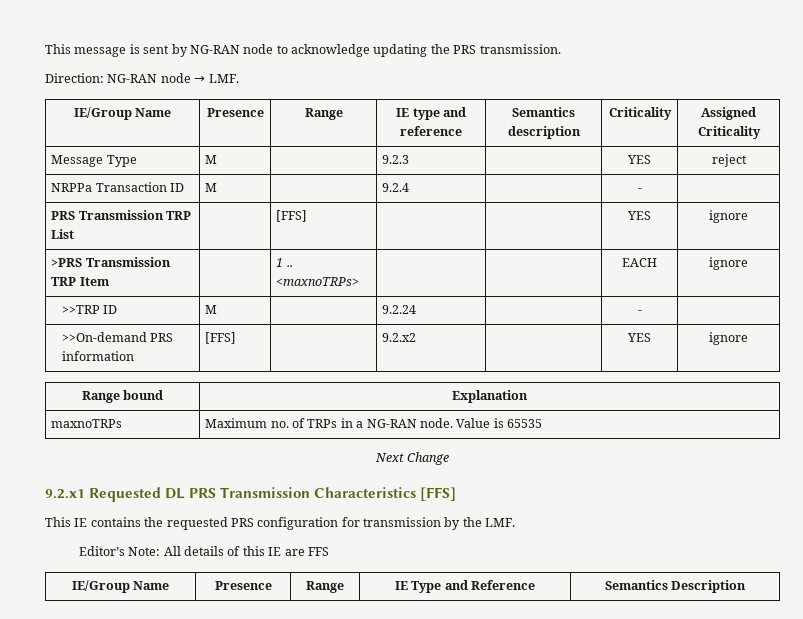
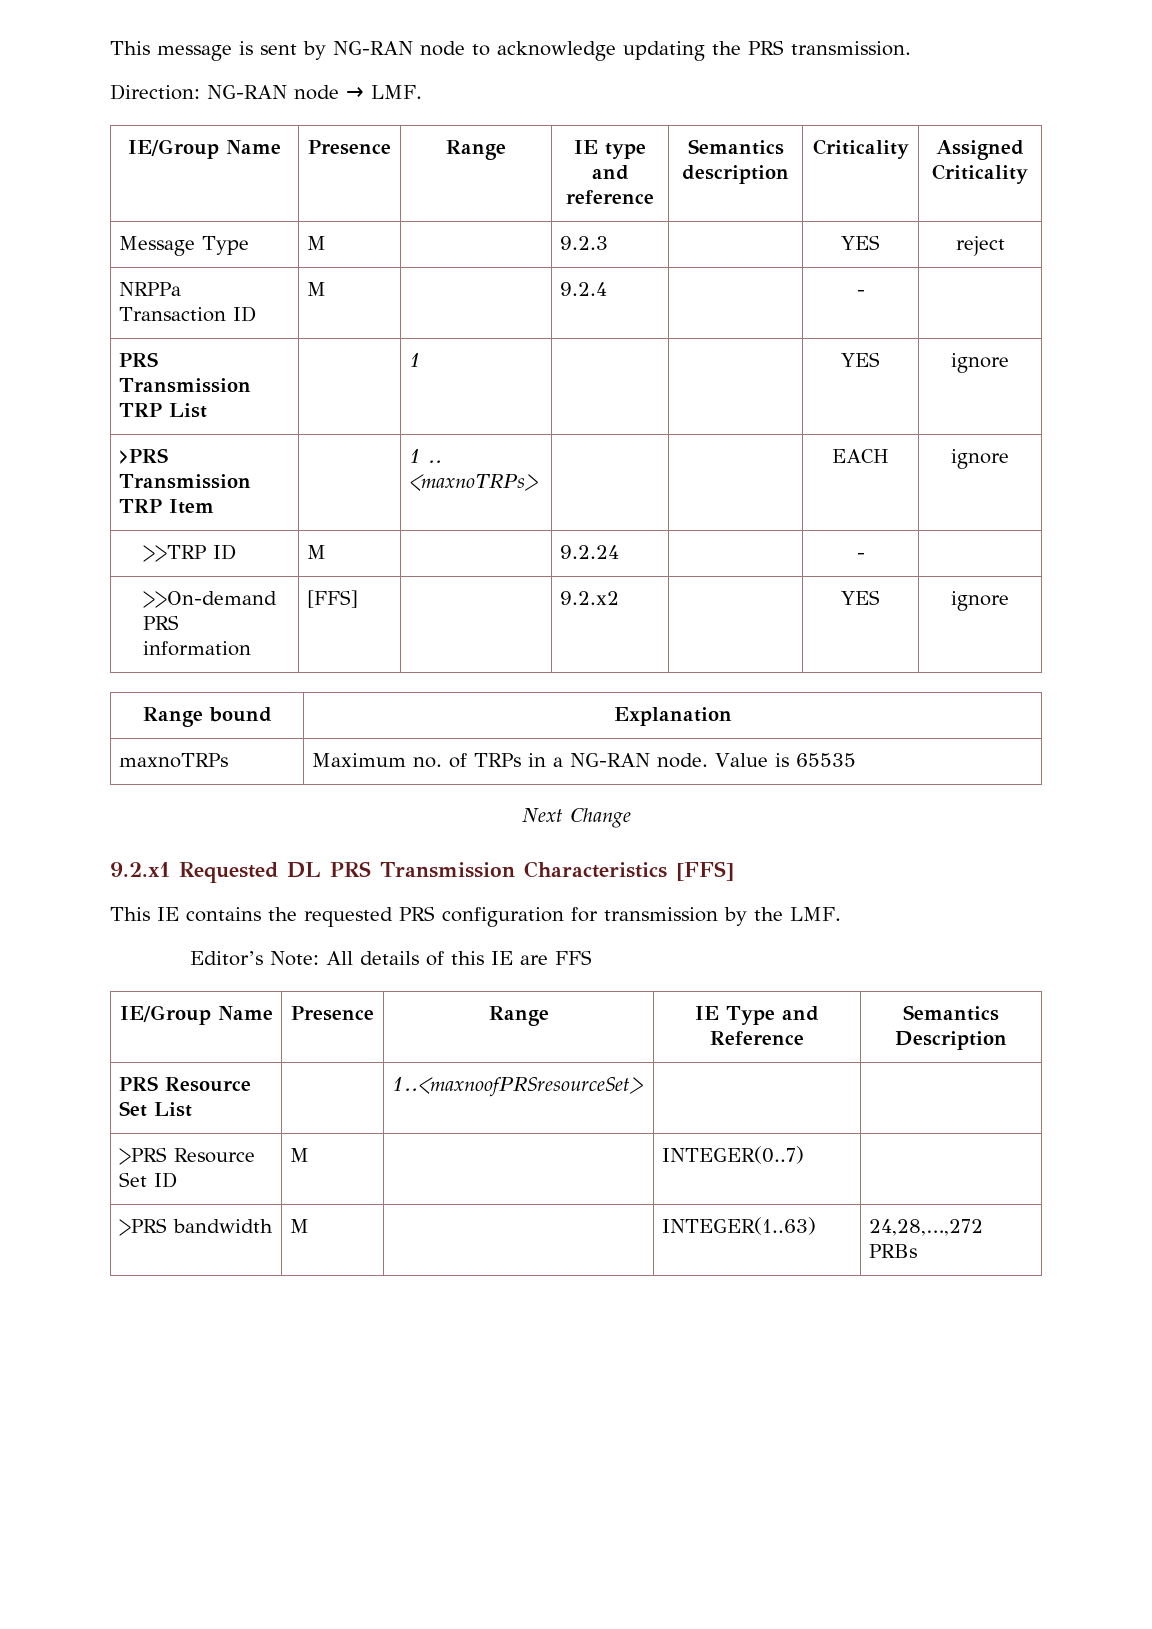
[276,210,308,222] [FFS] -> [409,353,422,367] 1
(747, 586) none -> [119,1076,252,1092] [119,1101,193,1117] [392,1077,644,1097] [119,1147,256,1165] [119,1172,178,1188] [290,1148,310,1162] [662,1146,805,1164] [119,1218,274,1236] [290,1219,310,1233] [662,1217,817,1235] [869,1219,984,1236] [869,1244,918,1258] // PRS Resource Set List | | 1..<maxnoofPRSresourceSet> | | // >PRS Resource Set ID | M | | INTEGER(0..7) | // >PRS bandwidth | M | | INTEGER(1..63) | 24,28,…,272 PRBs

